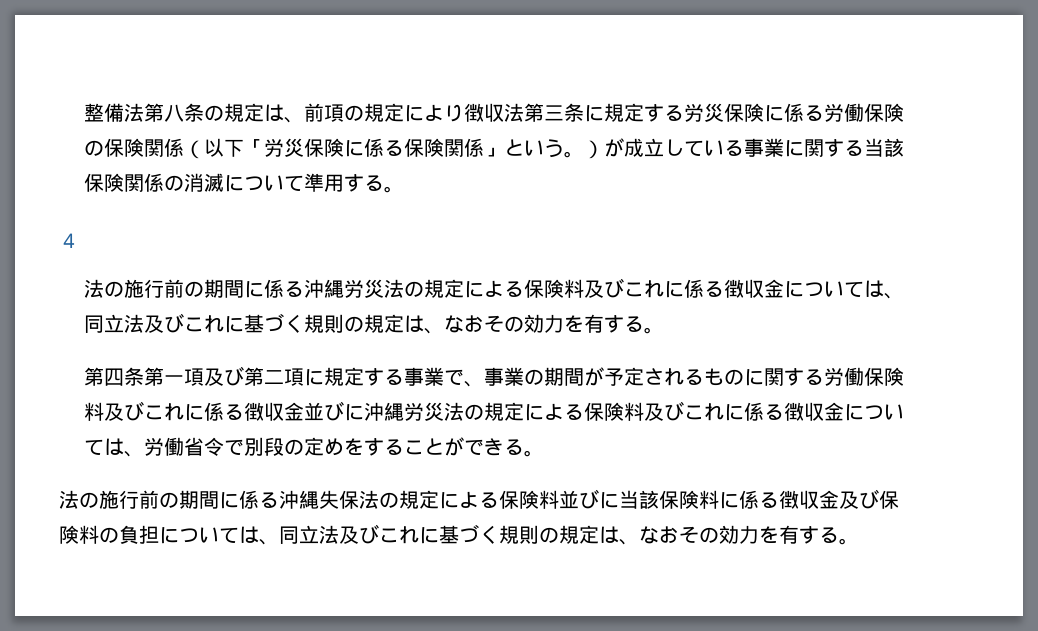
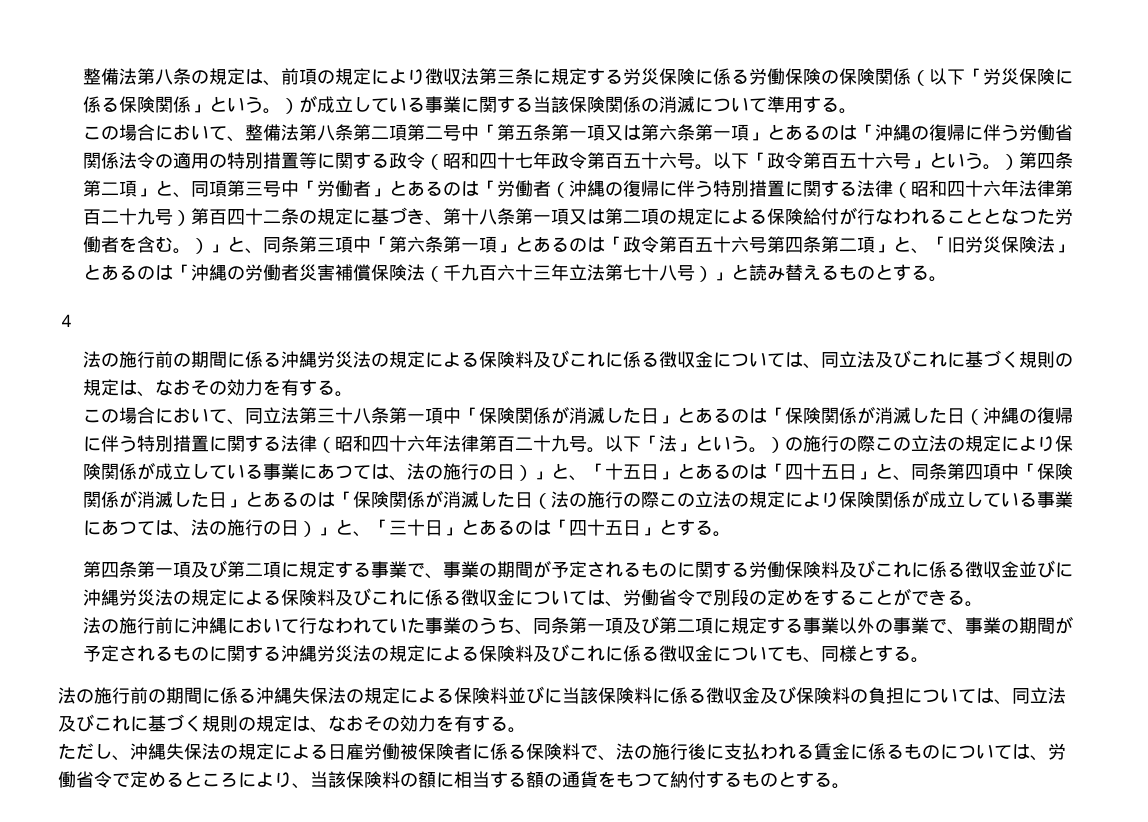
(405, 189) none -> [82,124,1073,142] [82,152,1073,170] [82,180,1073,198] [82,207,1073,226] [82,236,1073,254] [82,264,947,282] // この場合において、整備法第八条第二項第二号中「第五条第一項又は第六条第一項」とあるのは「沖縄の復帰に伴う労働省関係法令の適用の特別措置等に関する政令（昭和四十七年政令第百五十六号。以下「政令第百五十六号」という。）第四条第二項」と、同項第三号中「労働者」とあるのは「労働者（沖縄の復帰に伴う特別措置に関する法律（昭和四十六年法律第百二十九号）第百四十二条の規定に基づき、第十八条第一項又は第二項の規定による保険給付が行なわれることとなつた労働者を含む。）」と、同条第三項中「第六条第一項」とあるのは「政令第百五十六号第四条第二項」と、「旧労災保険法」とあるのは「沖縄の労働者災害補償保険法（千九百六十三年立法第七十八号）」と読み替えるものとする。
(665, 330) none -> [82,406,1073,425] [82,435,1073,453] [82,462,1073,481] [82,490,1073,509] [82,519,731,537] // この場合において、同立法第三十八条第一項中「保険関係が消滅した日」とあるのは「保険関係が消滅した日（沖縄の復帰に伴う特別措置に関する法律（昭和四十六年法律第百二十九号。以下「法」という。）の施行の際この立法の規定により保険関係が成立している事業にあつては、法の施行の日）」と、「十五日」とあるのは「四十五日」と、同条第四項中「保険関係が消滅した日」とあるのは「保険関係が消滅した日（法の施行の際この立法の規定により保険関係が成立している事業にあつては、法の施行の日）」と、「三十日」とあるのは「四十五日」とする。
(545, 453) none -> [82,616,1073,635] [82,644,929,663] // 法の施行前に沖縄において行なわれていた事業のうち、同条第一項及び第二項に規定する事業以外の事業で、事業の期間が予定されるものに関する沖縄労災法の規定による保険料及びこれに係る徴収金についても、同様とする。
(859, 541) none -> [58,743,1066,761] [58,771,850,789] // ただし、沖縄失保法の規定による日雇労働被保険者に係る保険料で、法の施行後に支払われる賃金に係るものについては、労働省令で定めるところにより、当該保険料の額に相当する額の通貨をもつて納付するものとする。

